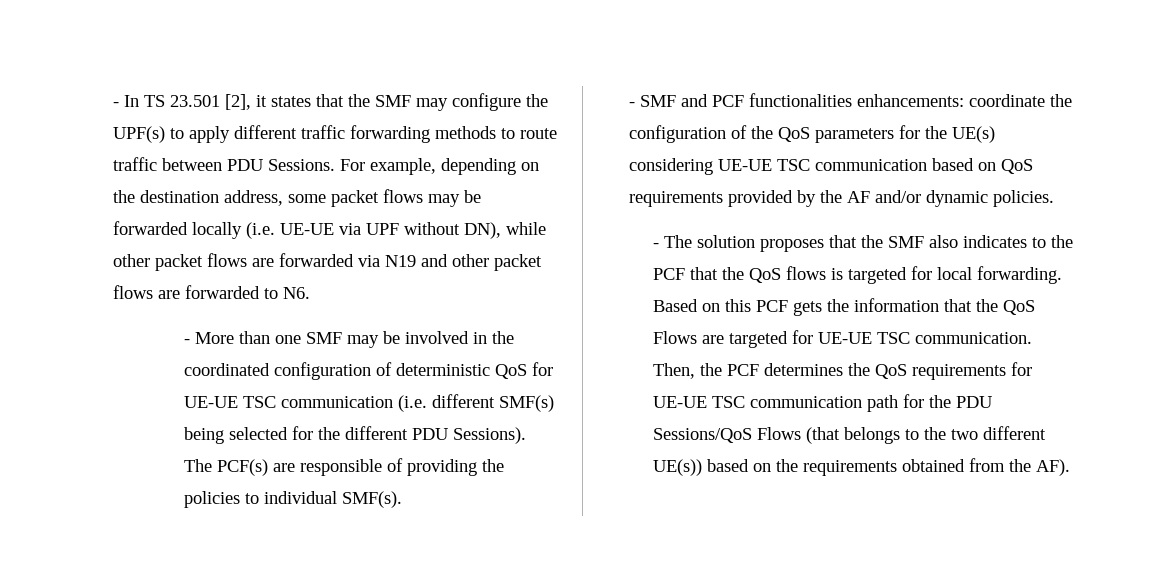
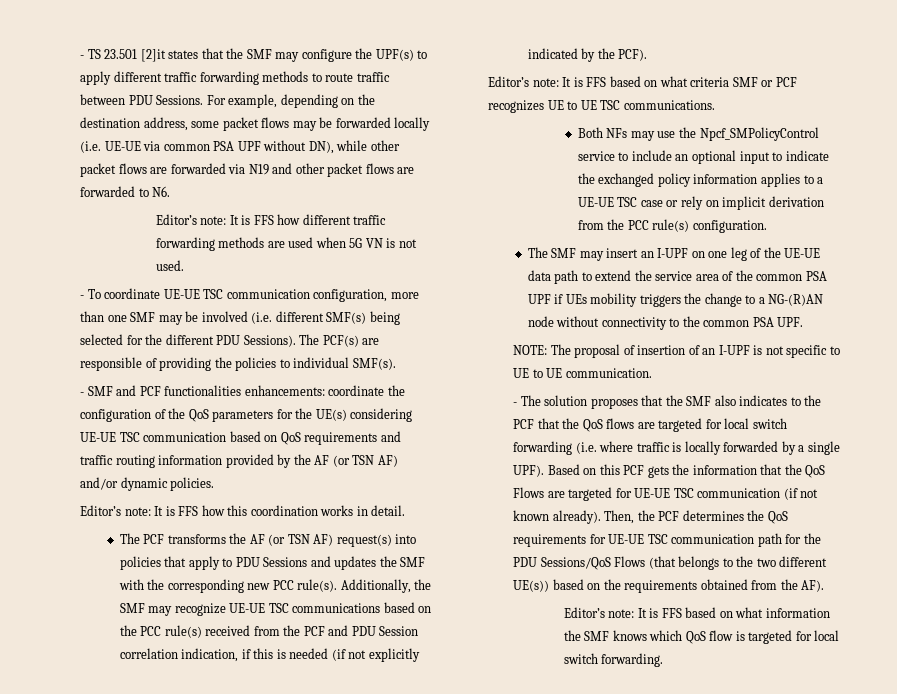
[113,95,140,107] - In -> [80,55,85,59] -
[225,94,268,110] [2], it -> [140,49,166,62] [2]it
(362, 229) none -> [163,141,235,151] common PSA
[183,332,234,344] - More -> [155,214,387,225] [155,237,417,251] [155,260,184,271] [80,288,419,302] Editor’s note: It is FFS how different traffic forwarding methods are used when 5G VN is not used. // - To coordinate UE-UE TSC communication configuration, more
[472,331,514,344] [183,362,553,380] [183,396,393,408] in the coordinated configuration of deterministic QoS for UE-UE TSC communication -> (248, 316) none
(724, 199) none -> [380,431,401,442] [80,455,223,468] and traffic routing information
(871, 197) none -> [332,455,398,467] (or TSN AF)
(1055, 198) none -> [80,505,406,516] [119,533,417,547] [119,556,426,570] [118,579,432,593] [119,602,432,616] [119,625,419,638] [119,648,420,662] [527,48,648,62] [488,76,797,87] [488,100,715,113] [577,127,819,141] [577,150,829,164] [577,173,824,187] [577,196,824,210] [577,219,767,233] [527,247,821,261] [527,270,827,284] [527,293,824,307] [527,316,804,330] [513,344,840,358] [513,368,652,378] // Editor’s note: It is FFS how this coordination works in detail. // The PCF transforms the AF (or TSN AF) request(s) into policies that apply to PDU Sessions and updates the SMF with the corresponding new PCC rule(s). Additionally, the SMF may recognize UE-UE TSC communications based on the PCC rule(s) received from the PCF and PDU Session correlation indication, if this is needed (if not explicitly indicated by the PCF). // Editor’s note: It is FFS based on what criteria SMF or PCF recognizes UE to UE TSC communications. // Both NFs may use the Npcf_SMPolicyControl service to include an optional input to indicate the exchanged policy information applies to a UE-UE TSC case or rely on implicit derivation from the PCC rule(s) configuration. // The SMF may insert an I-UPF on one leg of the UE-UE data path to extend the service area of the common PSA UPF if UEs mobility triggers the change to a NG-(R)AN node without connectivity to the common PSA UPF. // NOTE: The proposal of insertion of an I-UPF is not specific to UE to UE communication.
[830,266,1062,284] is targeted for local forwarding. -> [637,418,787,432] [513,441,840,455] [513,465,545,477] are targeted for local switch forwarding (i.e. where traffic is locally forwarded by a single UPF).
[914,332,1032,344] communication. -> [697,488,819,500] [513,510,601,524] communication (if not known already).
(1070, 467) none -> [563,607,830,618] [563,630,840,644] [563,653,664,667] // Editor’s note: It is FFS based on what information the SMF knows which QoS flow is targeted for local switch forwarding.

